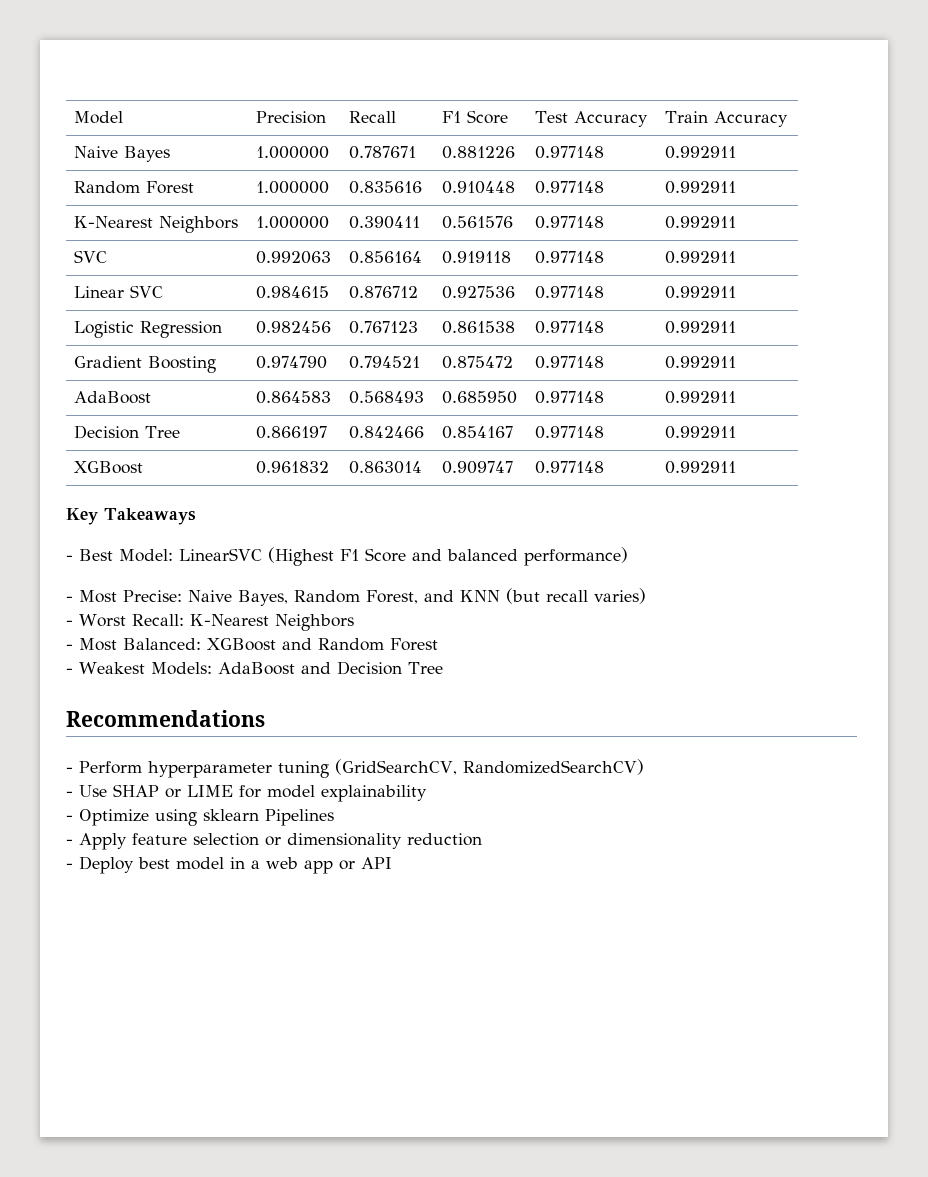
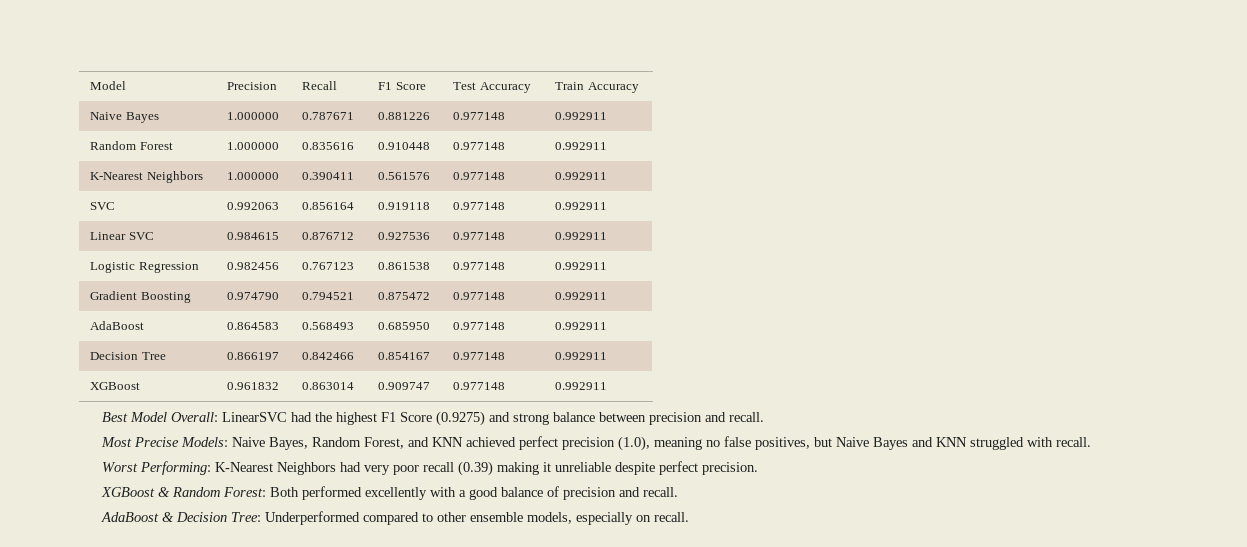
[66,508,196,525] [66,547,628,566] [66,590,182,603] Key Takeaways // - Best Model: LinearSVC (Highest F1 Score and balanced performance) // - Most Precise: -> [101,411,764,426] [100,437,228,447] Best Model Overall: LinearSVC had the highest F1 Score (0.9275) and strong balance between precision and recall. // Most Precise Models:
[506,588,646,604] [66,614,354,631] [66,638,438,651] [66,661,443,675] [66,710,265,727] [66,759,644,778] [66,784,427,802] [66,809,334,826] [66,833,482,850] [66,856,392,874] (but recall varies) // - Worst Recall: K-Nearest Neighbors // - Most Balanced: XGBoost and Random Forest // - Weakest Models: AdaBoost and Decision Tree // Recommendations // - Perform hyperparameter tuning (GridSearchCV, RandomizedSearchCV) // - Use SHAP or LIME for model explainability // - Optimize using sklearn Pipelines // - Apply feature selection or dimensionality reduction // - Deploy best model in a web app or API -> [465,436,1091,451] [101,461,758,476] [100,486,678,500] [100,511,689,525] achieved perfect precision (1.0), meaning no false positives, but Naive Bayes and KNN struggled with recall. // Worst Performing: K-Nearest Neighbors had very poor recall (0.39) making it unreliable despite perfect precision. // XGBoost & Random Forest: Both performed excellently with a good balance of precision and recall. // AdaBoost & Decision Tree: Underperformed compared to other ensemble models, especially on recall.

